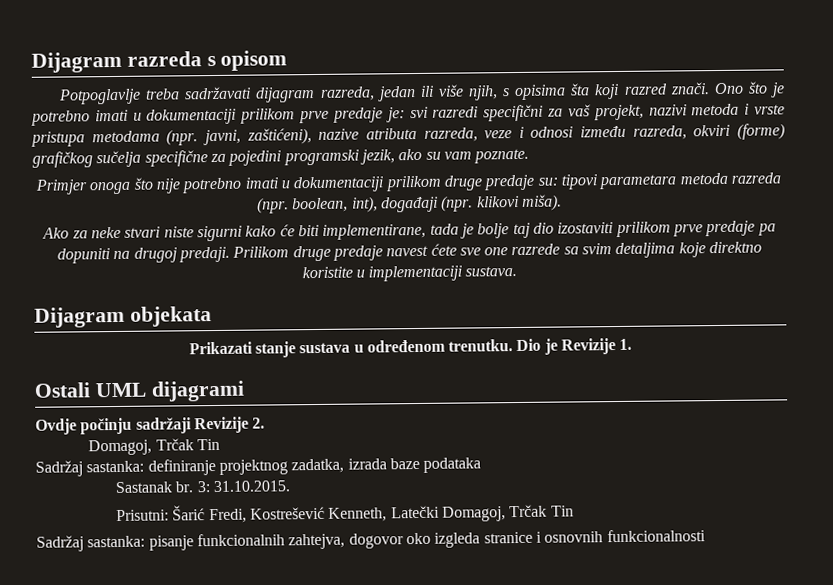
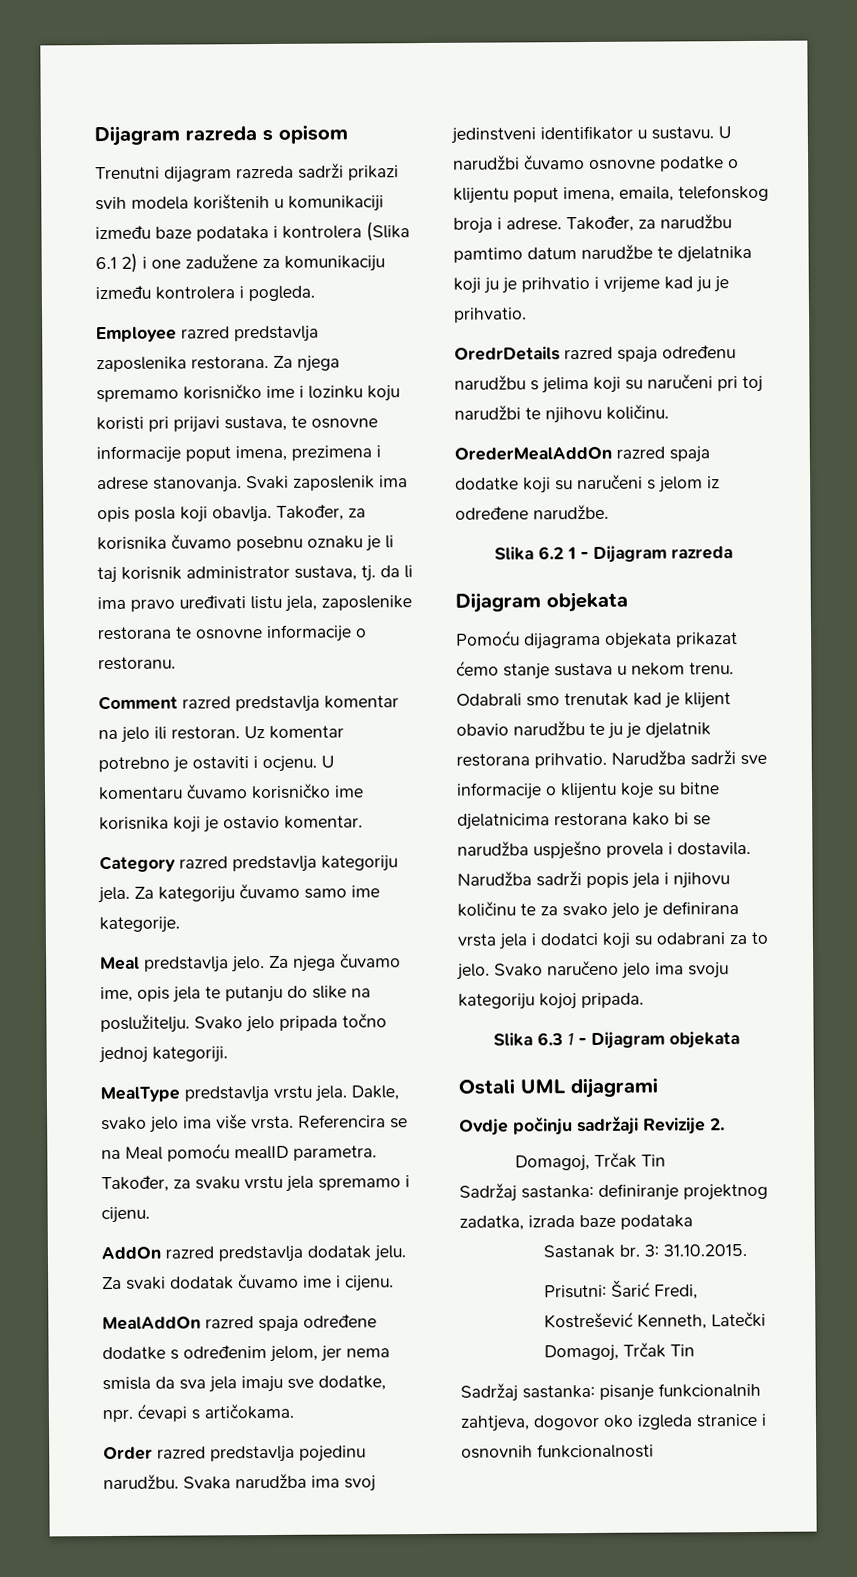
[58,81,785,105] [31,103,786,126] [31,123,785,147] [32,148,530,168] [35,172,781,195] [257,194,562,214] [42,220,776,242] [56,241,763,264] [301,265,518,282] [34,306,212,328] [188,338,633,358] Potpoglavlje treba sadržavati dijagram razreda, jedan ili više njih, s opisima šta koji razred znači. Ono što je potrebno imati u dokumentaciji prilikom prve predaje je: svi razredi specifični za vaš projekt, nazivi metoda i vrste pristupa metodama (npr. javni, zaštićeni), nazive atributa razreda, veze i odnosi između razreda, okviri (forme) grafičkog sučelja specifične za pojedini programski jezik, ako su vam poznate. // Primjer onoga što nije potrebno imati u dokumentaciji prilikom druge predaje su: tipovi parametara metoda razreda (npr. boolean, int), događaji (npr. klikovi miša). // Ako za neke stvari niste sigurni kako će biti implementirane, tada je bolje taj dio izostaviti prilikom prve predaje pa dopuniti na drugoj predaji. Prilikom druge predaje navest ćete sve one razrede sa svim detaljima koje direktno koristite u implementaciji sustava. // Dijagram objekata // Prikazati stanje sustava u određenom trenutku. Dio je Revizije 1. -> [95,162,399,183] [95,193,384,212] [95,221,410,242] [95,252,385,273] [95,285,315,302] [96,325,319,343] [96,355,340,373] [96,384,400,403] [96,415,378,433] [96,445,381,464] [97,475,408,493] [97,504,366,523] [97,534,394,552] [97,565,413,584] [97,595,412,612] [97,624,367,643] [98,656,176,671] [98,695,399,713] [98,725,344,743] [98,755,334,773] [98,783,364,801] [99,815,363,833] [99,855,398,873] [97,883,380,904] [99,916,180,934] [100,953,401,973] [100,985,371,1003] [100,1013,387,1034] [98,1046,228,1064] [100,1085,399,1103] [101,1114,408,1133] [101,1143,377,1162] [101,1175,410,1193] [101,1206,150,1224] [101,1245,406,1263] [102,1273,394,1292] [102,1314,377,1333] [102,1345,390,1363] [102,1375,386,1393] [102,1403,294,1423] [103,1445,366,1463] [103,1472,376,1492] [450,125,731,144] [453,154,739,172] [453,184,769,204] [453,213,732,234] [453,243,752,263] [453,276,729,294] [453,307,527,323] [454,345,736,363] [454,374,763,394] [454,404,669,424] [454,446,710,463] [455,474,720,494] [455,503,609,520] [494,545,733,563] [455,591,628,613] [456,630,738,650] [456,660,734,680] [456,692,731,709] [456,720,711,739] [456,749,767,769] [456,782,720,800] [457,812,711,830] [457,840,751,860] [457,870,730,889] [457,901,739,919] [457,931,768,950] [456,960,729,980] [458,992,644,1010] [493,1031,740,1049] Trenutni dijagram razreda sadrži prikazi svih modela korištenih u komunikaciji između baze podataka i kontrolera (Slika 6.1 2) i one zadužene za komunikaciju između kontrolera i pogleda. // Employee razred predstavlja zaposlenika restorana. Za njega spremamo korisničko ime i lozinku koju koristi pri prijavi sustava, te osnovne informacije poput imena, prezimena i adrese stanovanja. Svaki zaposlenik ima opis posla koji obavlja. Također, za korisnika čuvamo posebnu oznaku je li taj korisnik administrator sustava, tj. da li ima pravo uređivati listu jela, zaposlenike restorana te osnovne informacije o restoranu. // Comment razred predstavlja komentar na jelo ili restoran. Uz komentar potrebno je ostaviti i ocjenu. U komentaru čuvamo korisničko ime korisnika koji je ostavio komentar. // Category razred predstavlja kategoriju jela. Za kategoriju čuvamo samo ime kategorije. // Meal predstavlja jelo. Za njega čuvamo ime, opis jela te putanju do slike na poslužitelju. Svako jelo pripada točno jednoj kategoriji. // MealType predstavlja vrstu jela. Dakle, svako jelo ima više vrsta. Referencira se na Meal pomoću mealID parametra. Također, za svaku vrstu jela spremamo i cijenu. // AddOn razred predstavlja dodatak jelu. Za svaki dodatak čuvamo ime i cijenu. // MealAddOn razred spaja određene dodatke s određenim jelom, jer nema smisla da sva jela imaju sve dodatke, npr. ćevapi s artičokama. // Order razred predstavlja pojedinu narudžbu. Svaka narudžba ima svoj jedinstveni identifikator u sustavu. U narudžbi čuvamo osnovne podatke o klijentu poput imena, emaila, telefonskog broja i adrese. Također, za narudžbu pamtimo datum narudžbe te djelatnika koji ju je prihvatio i vrijeme kad ju je prihvatio. // OredrDetails razred spaja određenu narudžbu s jelima koji su naručeni pri toj narudžbi te njihovu količinu. // OrederMealAddOn razred spaja dodatke koji su naručeni s jelom iz određene narudžbe. // Slika 6.2 1 - Dijagram razreda // Dijagram objekata // Pomoću dijagrama objekata prikazat ćemo stanje sustava u nekom trenu. Odabrali smo trenutak kad je klijent obavio narudžbu te ju je djelatnik restorana prihvatio. Narudžba sadrži sve informacije o klijentu koje su bitne djelatnicima restorana kako bi se narudžba uspješno provela i dostavila. Narudžba sadrži popis jela i njihovu količinu te za svako jelo je definirana vrsta jela i dodatci koji su odabrani za to jelo. Svako naručeno jelo ima svoju kategoriju kojoj pripada. // Slika 6.3 1 - Dijagram objekata
[288,533,346,550] zahtejva, -> [460,1415,530,1432] zahtjeva,

